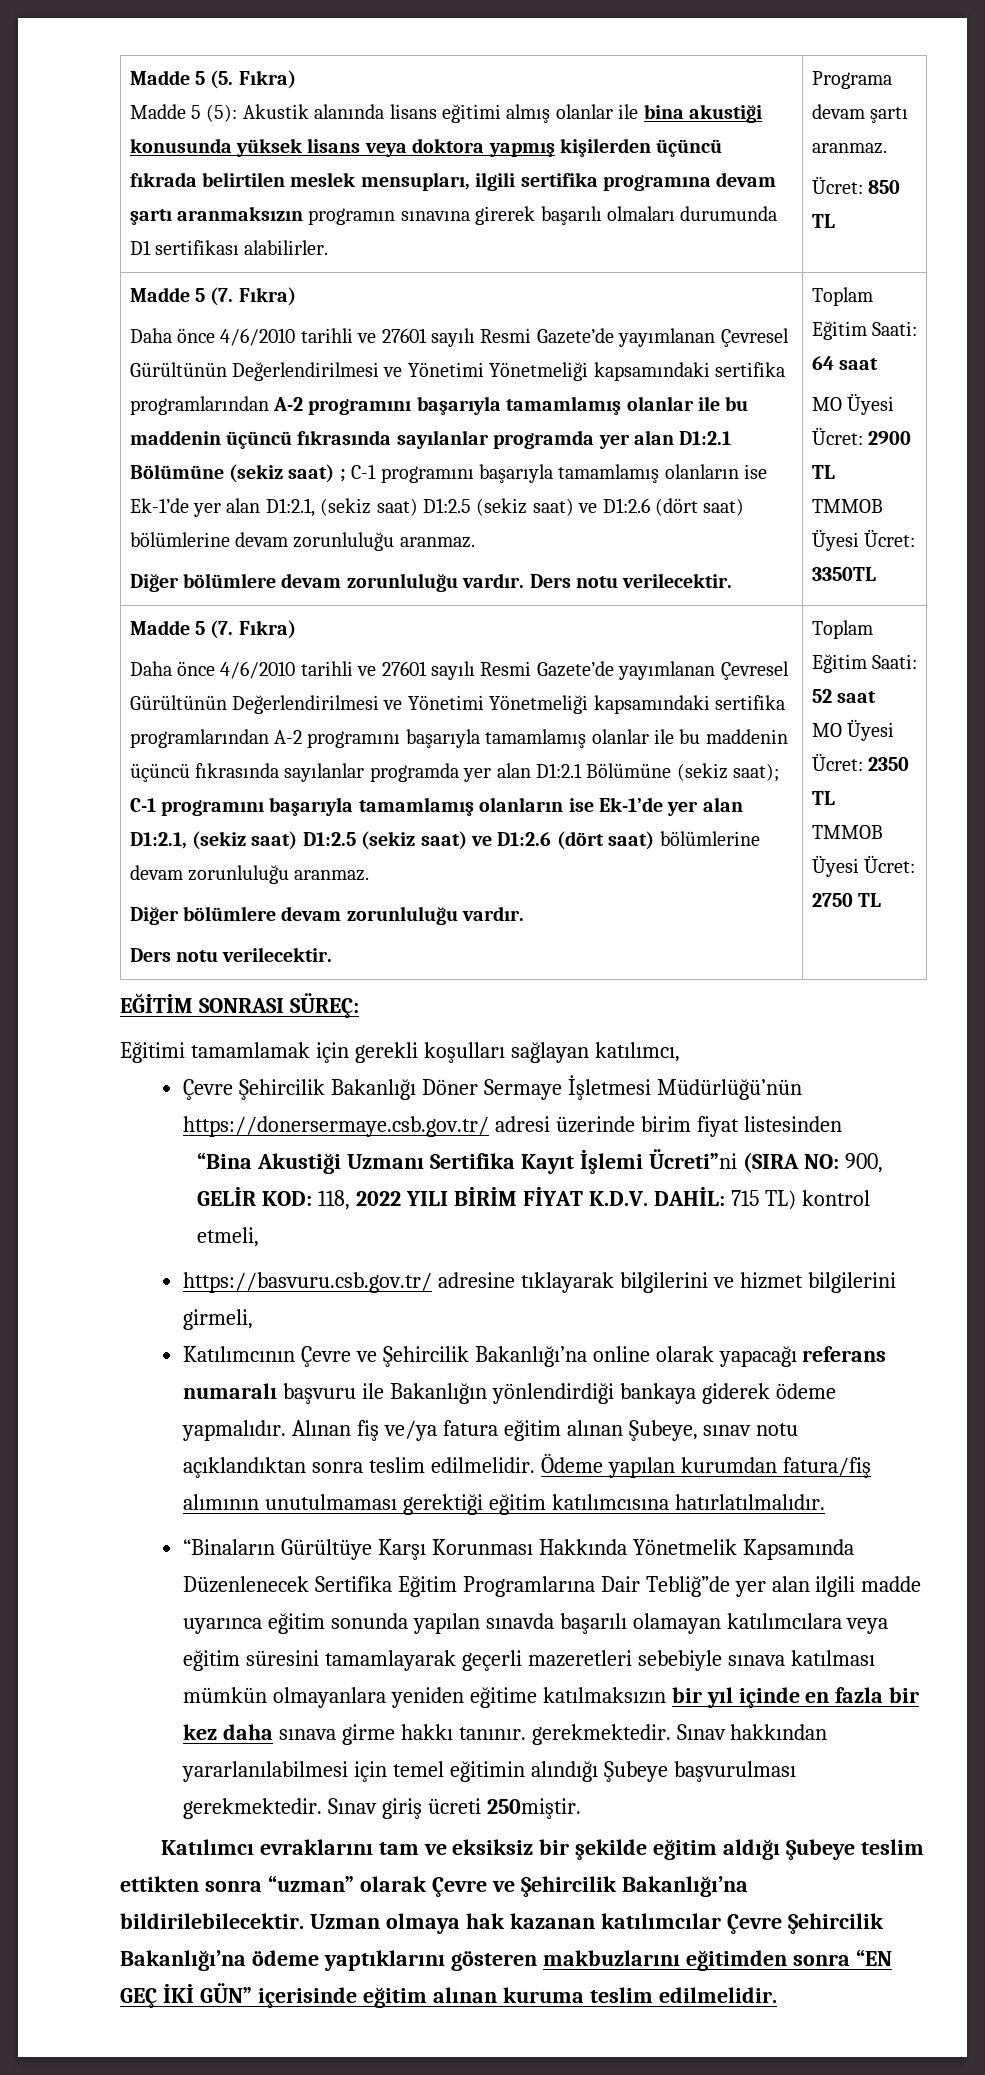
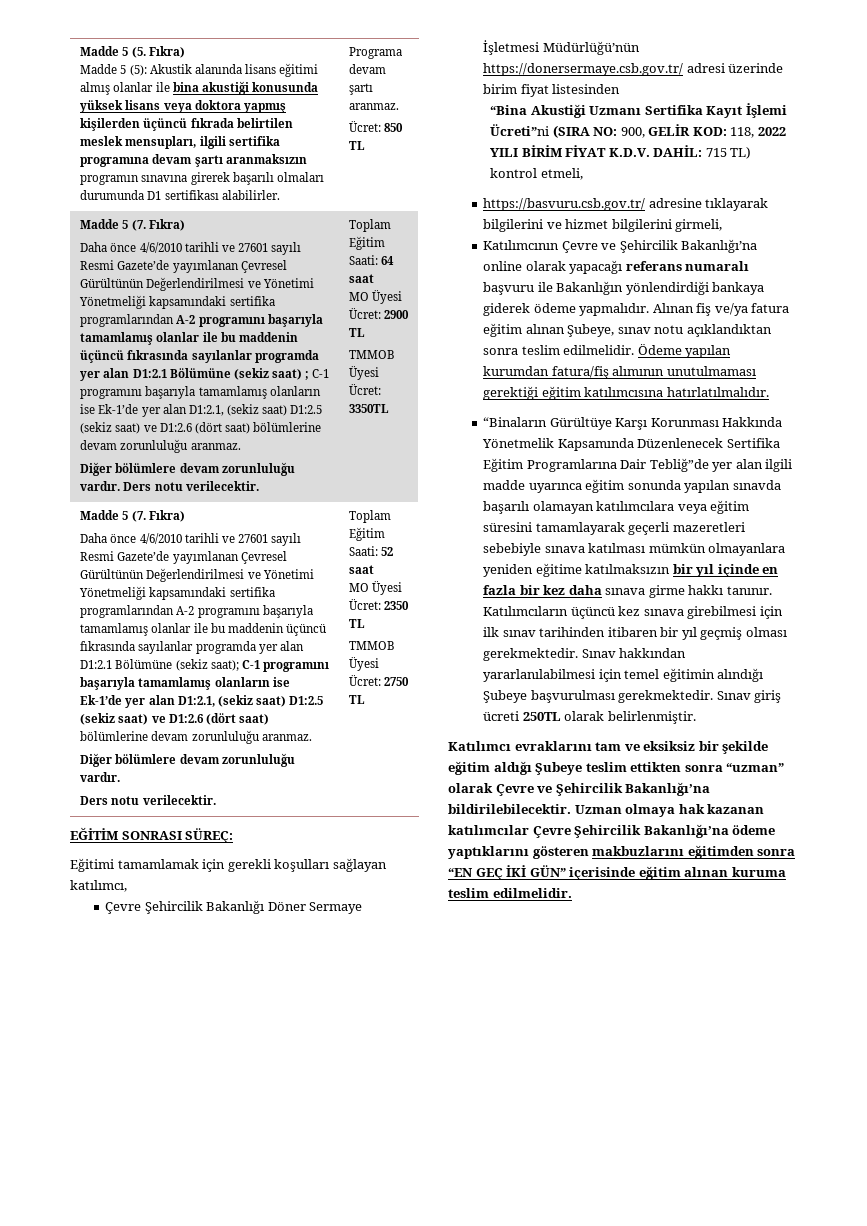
(526, 1733) none -> [483,606,783,619] [483,627,787,640] Katılımcıların üçüncü kez sınava girebilmesi için ilk sınav tarihinden itibaren bir yıl geçmiş olması
[486,1798,581,1819] 250miştir. -> [522,711,696,724] 250TL olarak belirlenmiştir.

